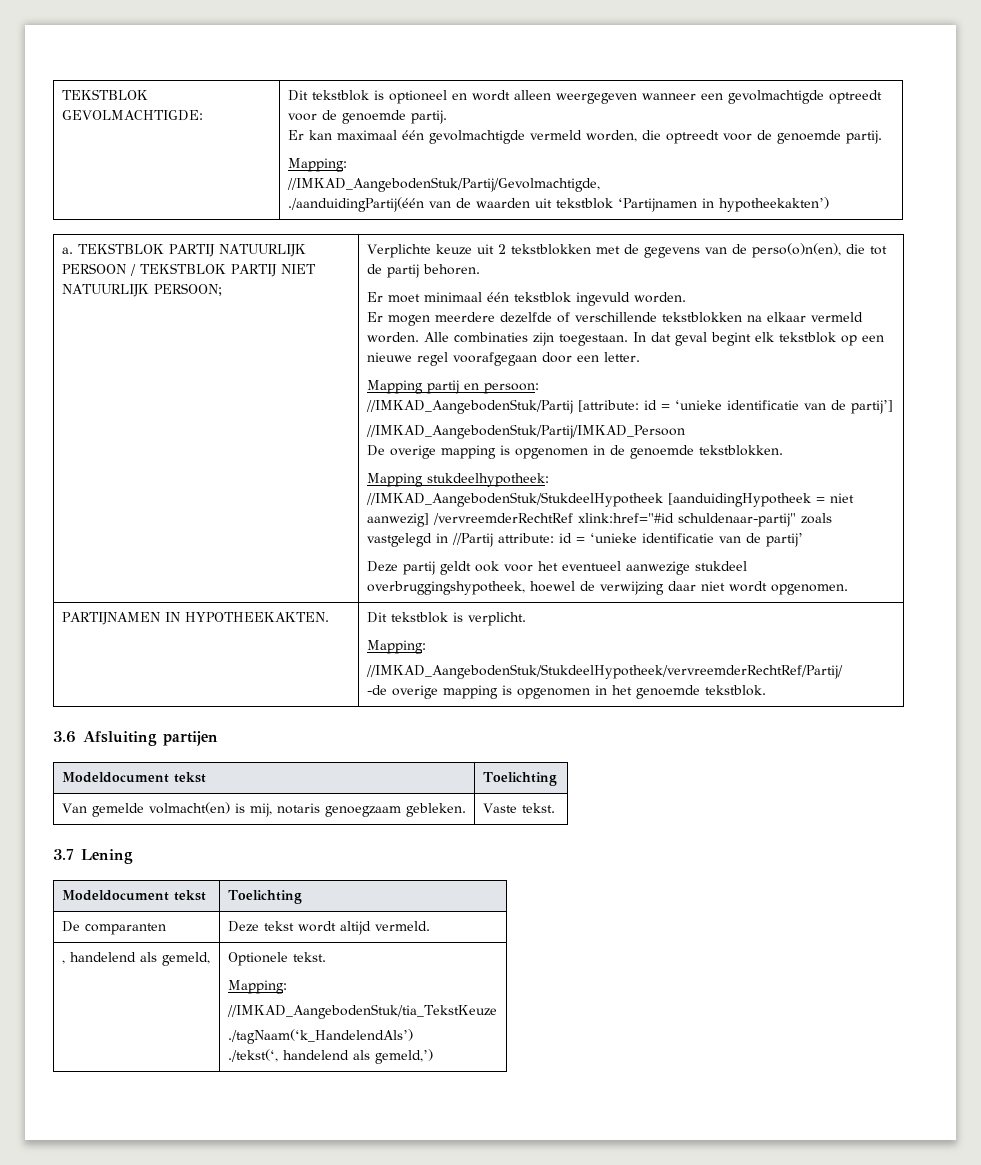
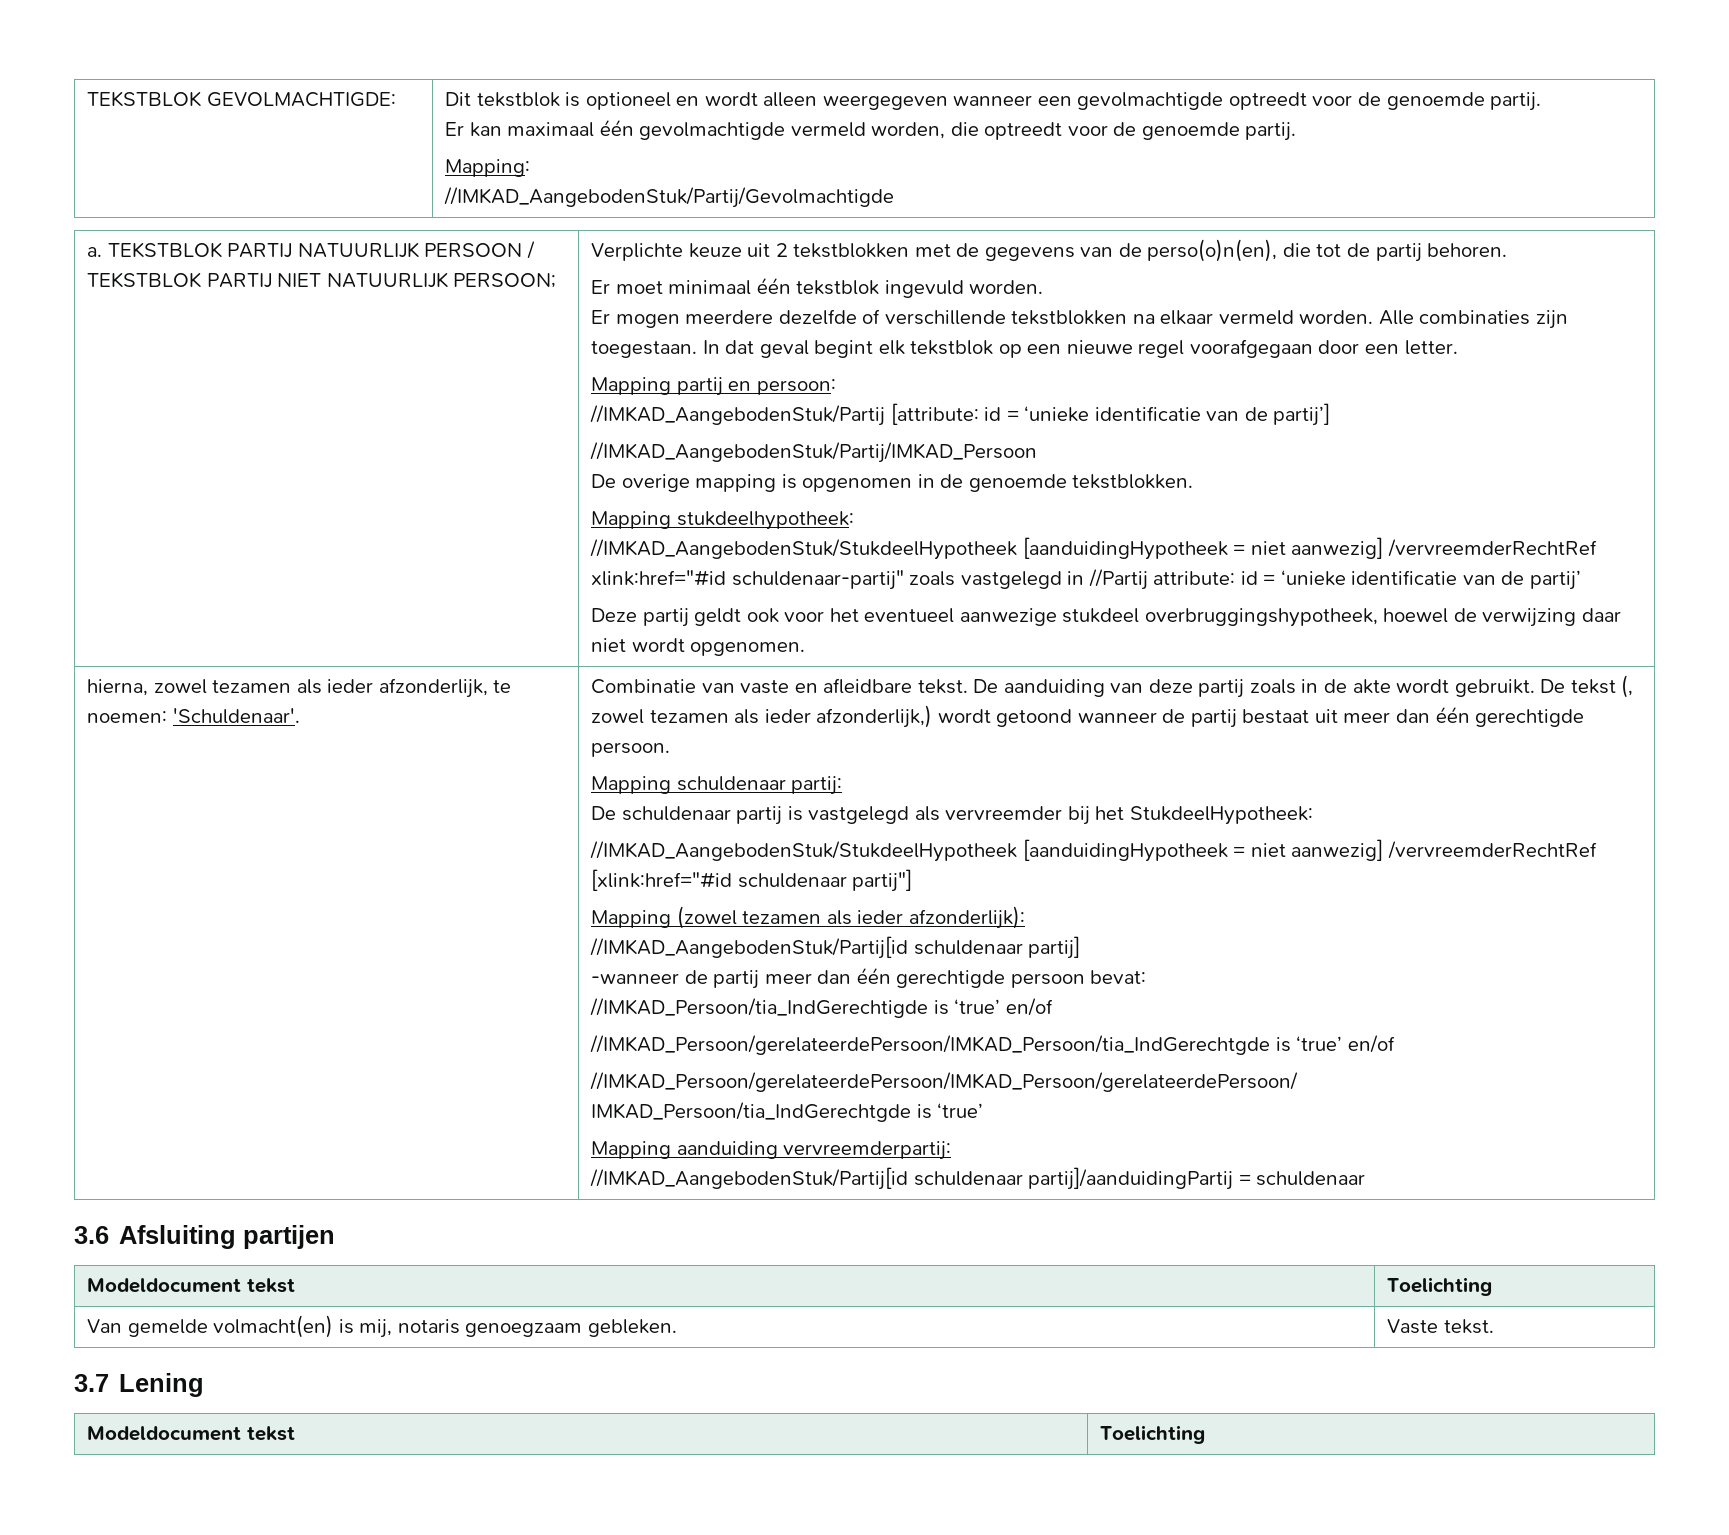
[286,177,600,192] [287,197,829,212] //IMKAD_AangebodenStuk/Partij/Gevolmachtigde, // ./aanduidingPartij(één van de waarden uit tekstblok ‘Partijnamen in hypotheekakten’) -> [444,187,895,208] //IMKAD_AangebodenStuk/Partij/Gevolmachtigde
[61,612,329,625] [366,612,526,626] [366,640,426,654] [365,664,843,679] [366,685,766,699] PARTIJNAMEN IN HYPOTHEEKAKTEN. | Dit tekstblok is verplicht. // Mapping: // //IMKAD_AangebodenStuk/StukdeelHypotheek/vervreemderRechtRef/Partij/ // -de overige mapping is opgenomen in het genoemde tekstblok. -> [87,678,512,698] [87,708,300,724] [591,675,1634,698] [591,705,1585,728] [591,742,671,757] [591,776,843,795] [591,806,1313,825] [590,839,1597,862] [591,869,913,892] [591,906,1025,929] [590,936,1081,959] [591,967,1147,989] [590,998,1053,1018] [590,1035,1395,1055] [590,1072,1299,1092] [591,1102,984,1122] [591,1141,952,1160] [590,1167,1366,1190] hierna, zowel tezamen als ieder afzonderlijk, te noemen: 'Schuldenaar'. | Combinatie van vaste en afleidbare tekst. De aanduiding van deze partij zoals in de akte wordt gebruikt. De tekst (, zowel tezamen als ieder afzonderlijk,) wordt getoond wanneer de partij bestaat uit meer dan één gerechtigde persoon. // Mapping schuldenaar partij: // De schuldenaar partij is vastgelegd als vervreemder bij het StukdeelHypotheek: // //IMKAD_AangebodenStuk/StukdeelHypotheek [aanduidingHypotheek = niet aanwezig] /vervreemderRechtRef [xlink:href="#id schuldenaar partij"] // Mapping (zowel tezamen als ieder afzonderlijk): // //IMKAD_AangebodenStuk/Partij[id schuldenaar partij] // -wanneer de partij meer dan één gerechtigde persoon bevat: // //IMKAD_Persoon/tia_IndGerechtigde is ‘true’ en/of // //IMKAD_Persoon/gerelateerdePersoon/IMKAD_Persoon/tia_IndGerechtgde is ‘true’ en/of // //IMKAD_Persoon/gerelateerdePersoon/IMKAD_Persoon/gerelateerdePersoon/ // IMKAD_Persoon/tia_IndGerechtgde is ‘true’ // Mapping aanduiding vervreemderpartij: // //IMKAD_AangebodenStuk/Partij[id schuldenaar partij]/aanduidingPartij = schuldenaar
[61,921,166,935] [227,921,430,935] [61,952,210,966] [227,952,326,966] [227,980,287,994] [226,1004,497,1019] [227,1029,413,1044] [227,1049,433,1064] // De comparanten | Deze tekst wordt altijd vermeld. // , handelend als gemeld, | Optionele tekst. // Mapping: // //IMKAD_AangebodenStuk/tia_TekstKeuze // ./tagNaam(‘k_HandelendAls’) // ./tekst(‘, handelend als gemeld,’) -> (1206, 1434) none

